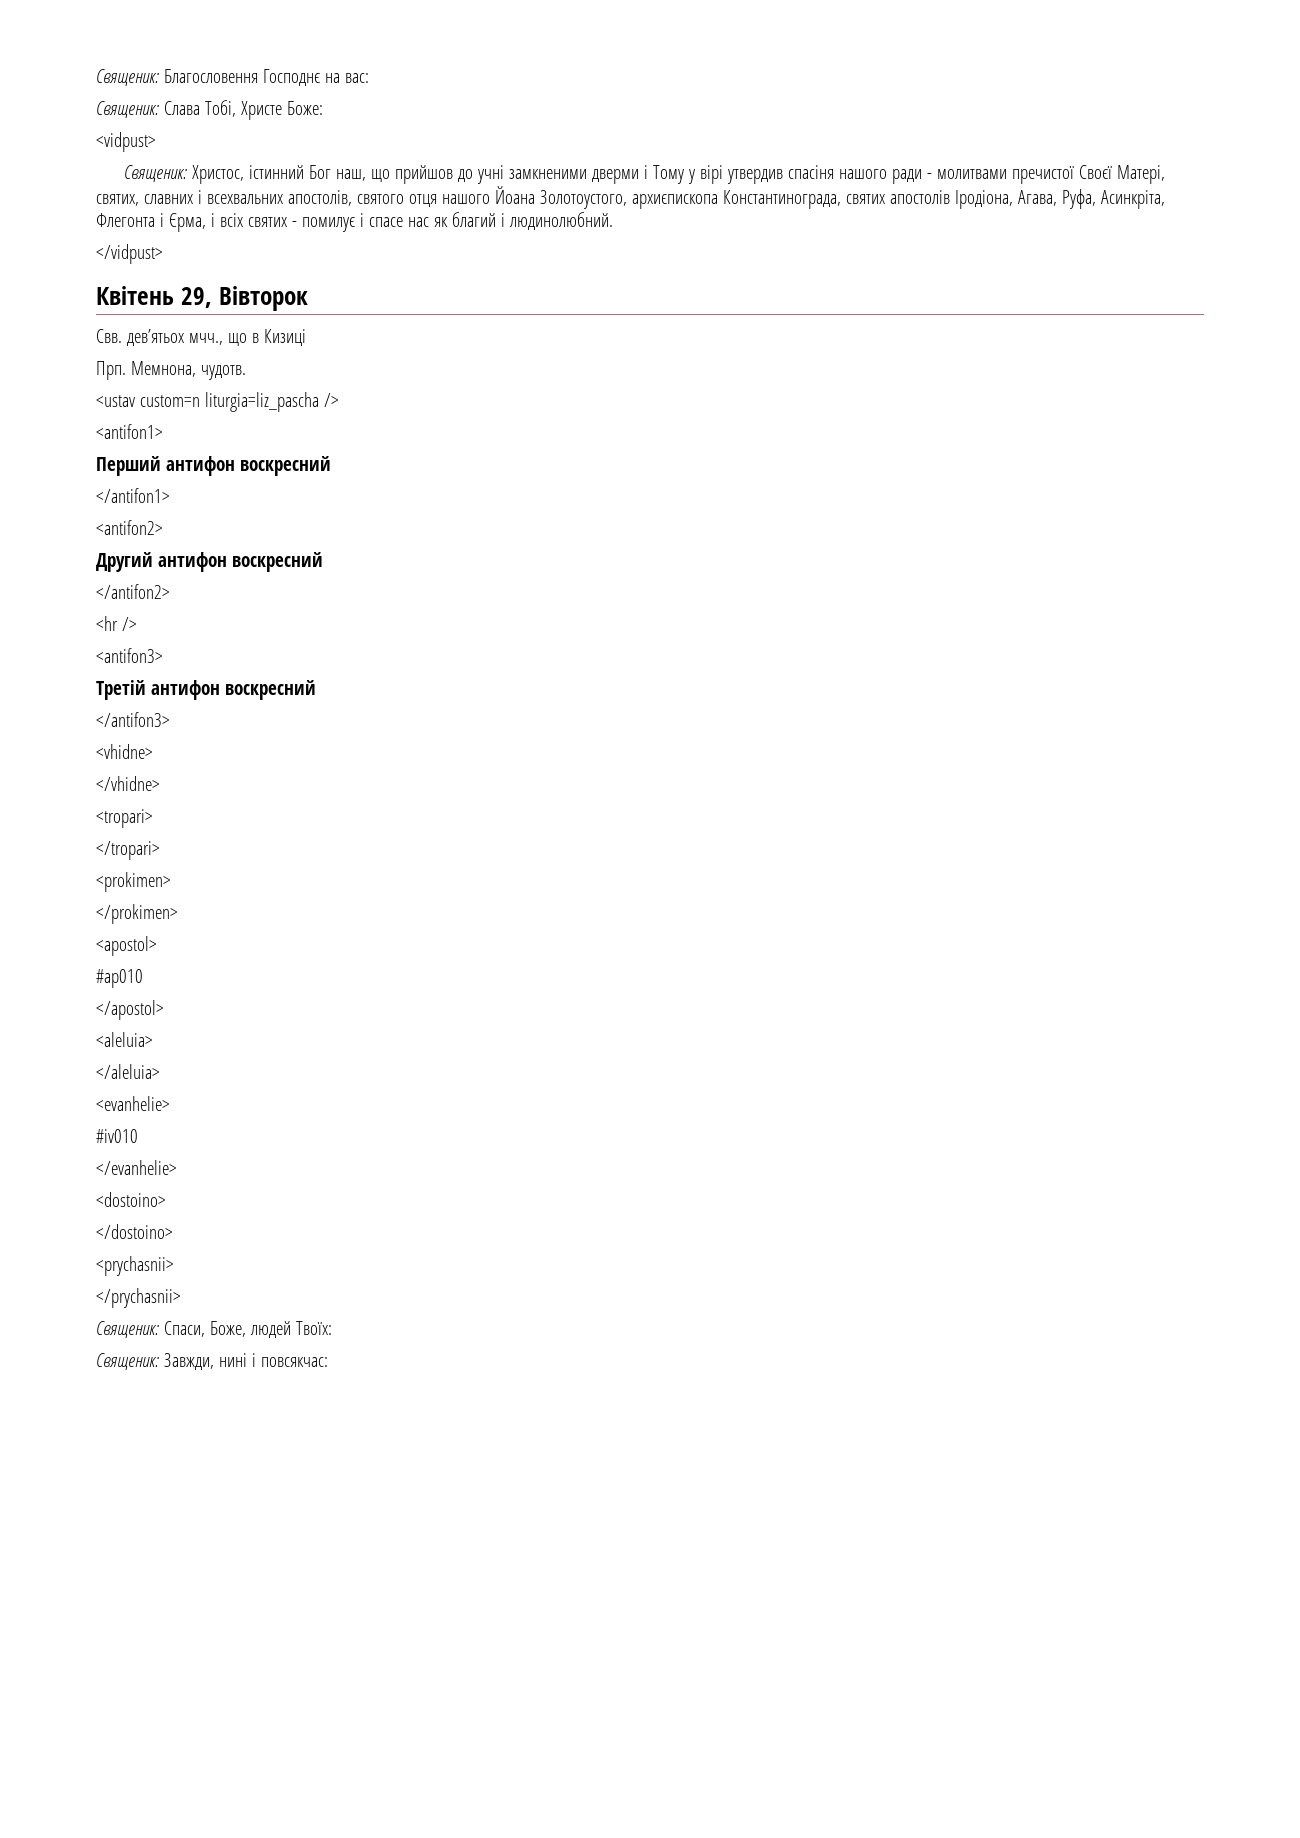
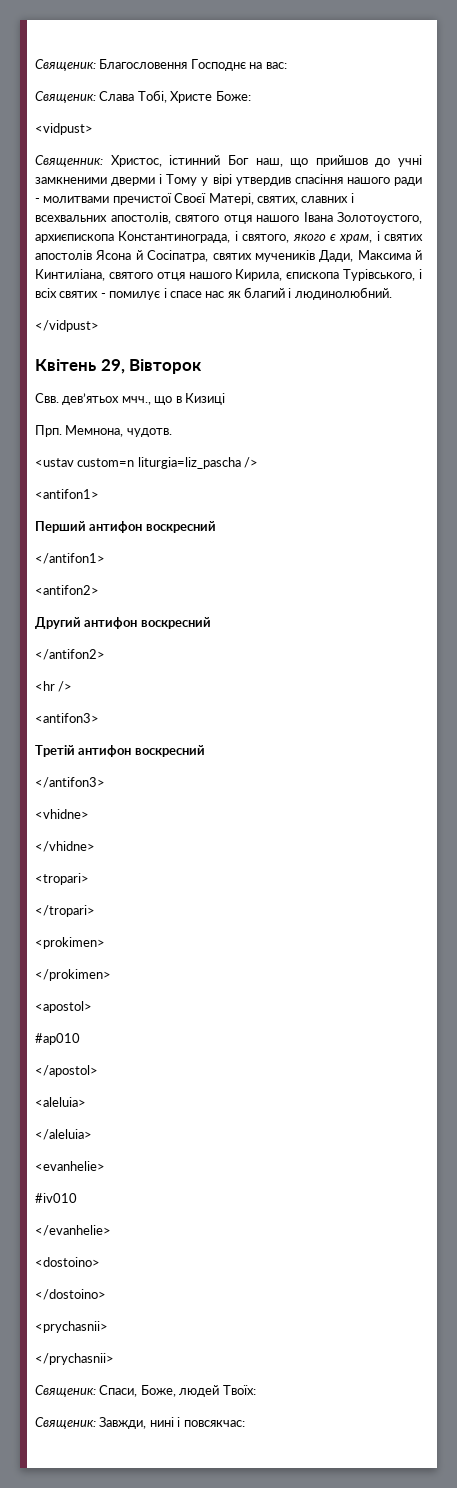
[123,165,187,182] Священик: -> [35,155,103,167] Священник:
[787,165,834,179] спасіня -> [294,174,343,184] спасіння
[494,186,535,204] Йоана -> [303,212,333,222] Івана
[845,189,1165,209] [96,213,206,232] святих апостолів Іродіона, Агава, Руфа, Асинкріта, Флегонта і Єрма, -> [234,231,423,243] [35,250,422,262] [35,269,416,281] і святого, якого є храм, і святих апостолів Ясона й Сосіпатра, святих мучеників Дади, Максима й Кинтиліана, святого отця нашого Кирила, єпископа Турівського,

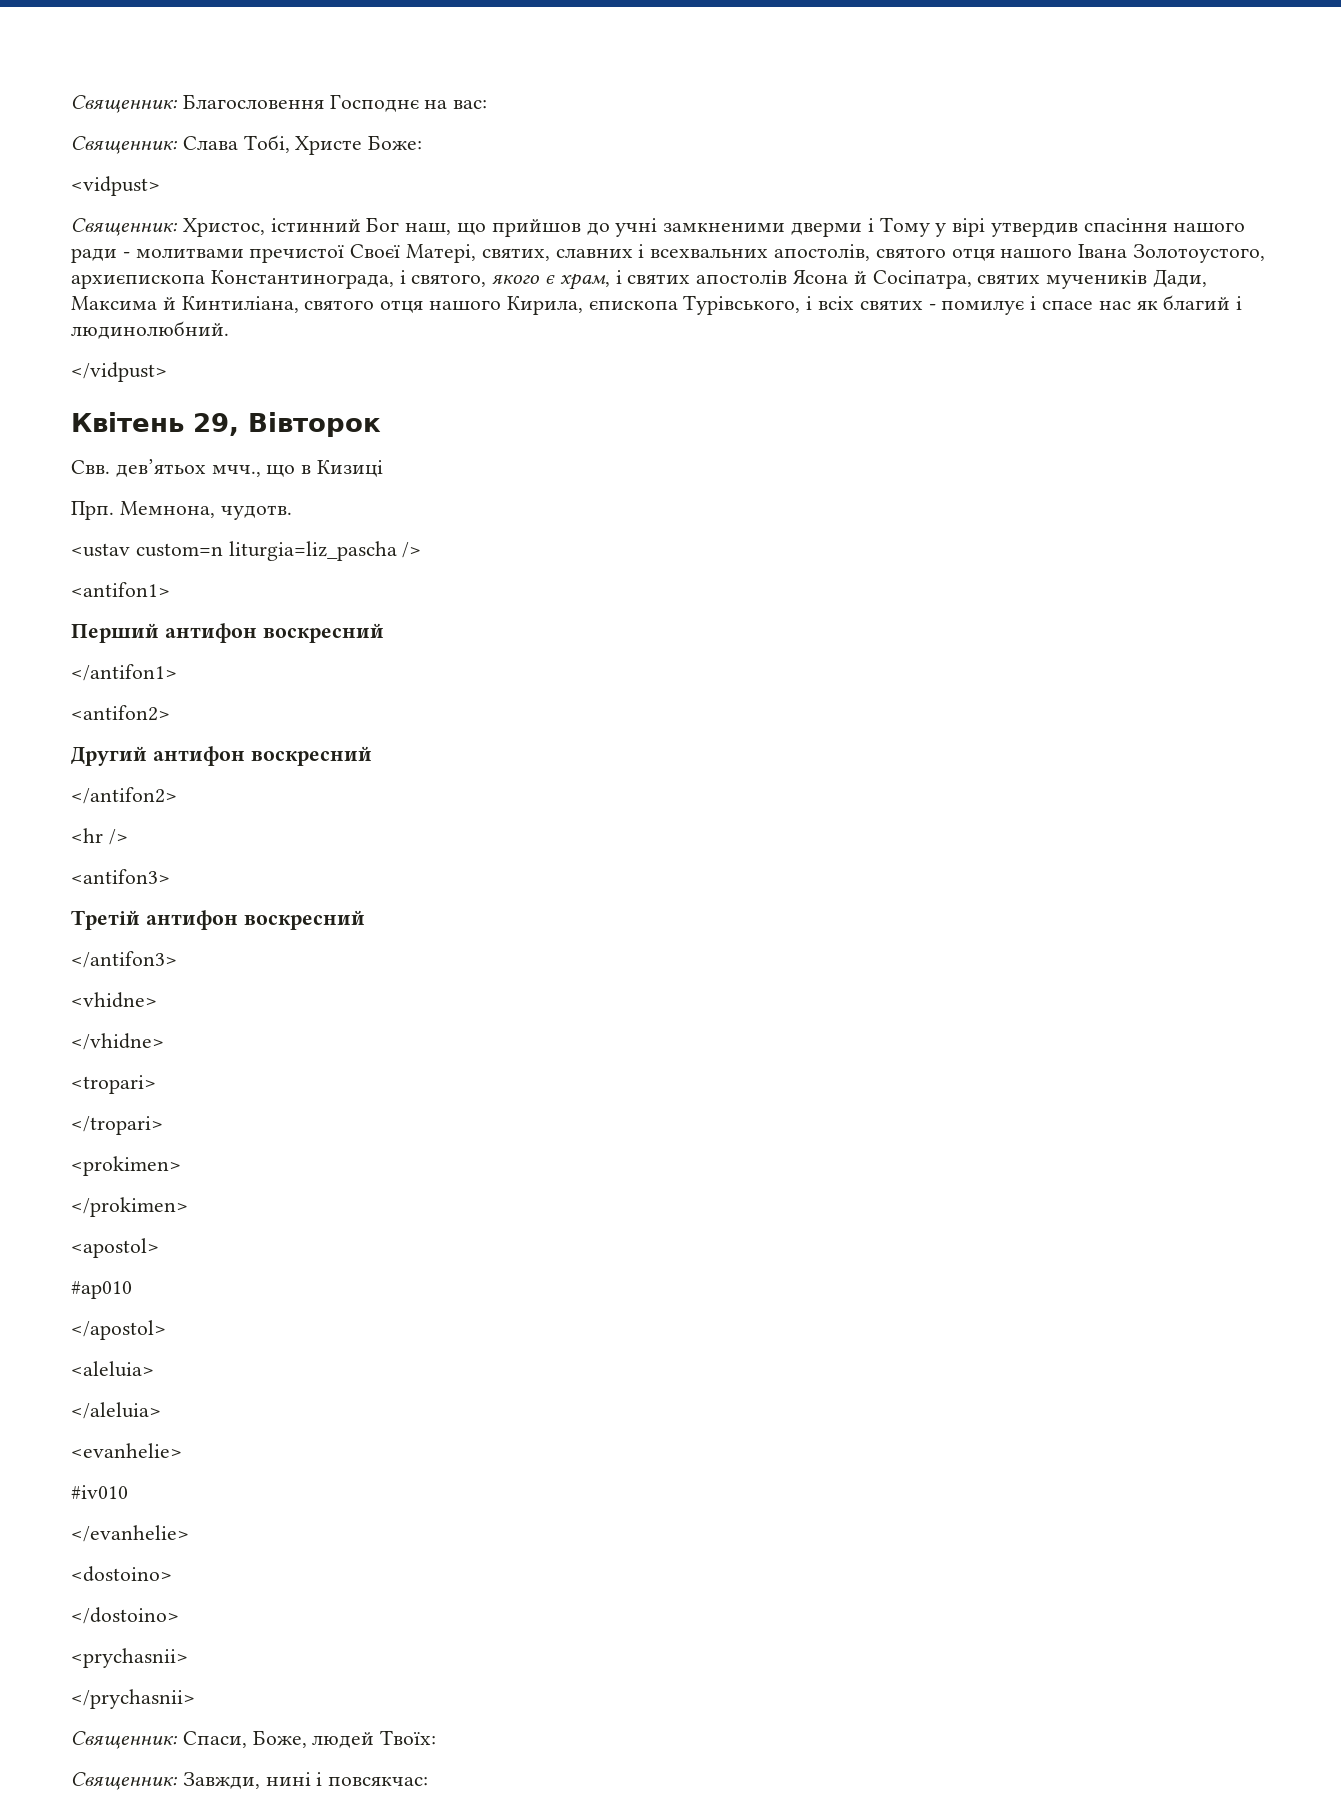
[35,59,96,71] Священик: -> [71,95,178,113] Священник:
[35,91,96,103] Священик: -> [71,136,178,154] Священник:
[35,1385,96,1397] Священик: -> [71,1731,178,1749] Священник:
[35,1417,96,1429] Священик: -> [71,1772,178,1790] Священник:

